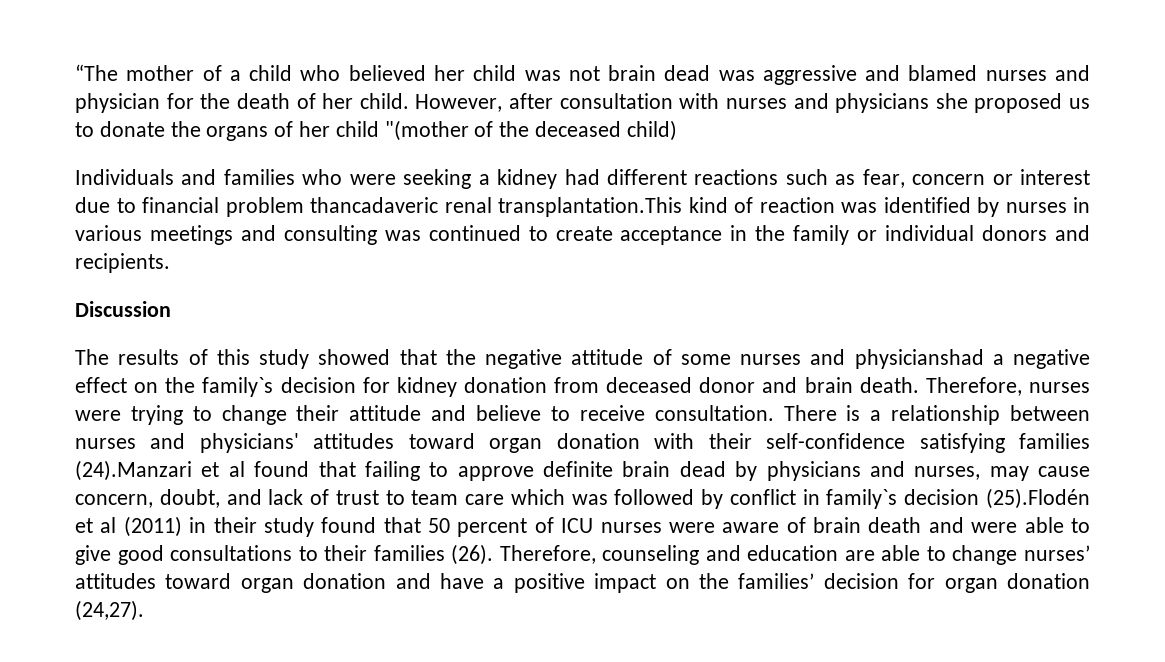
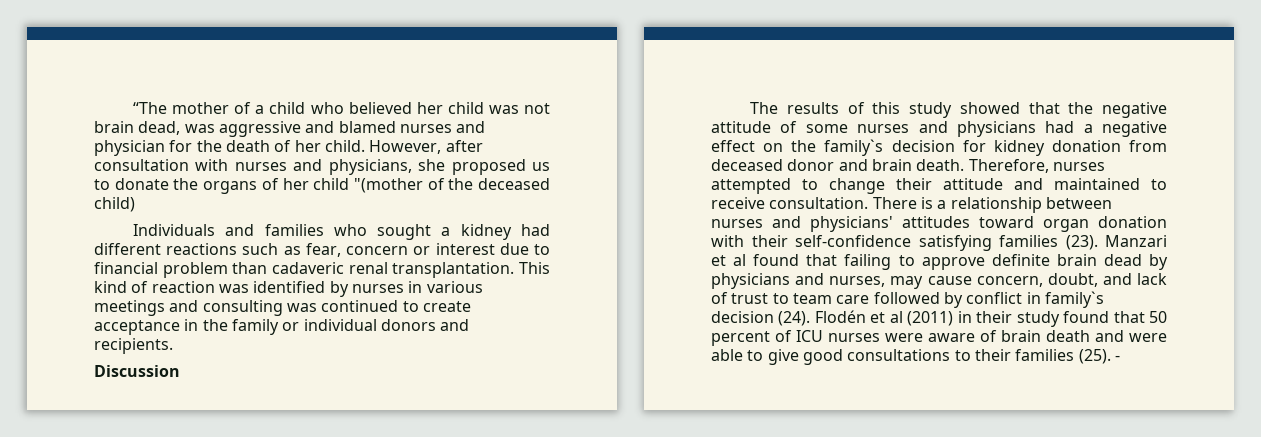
[664,65,711,81] dead -> [138,121,181,135] dead,
[835,93,930,113] physicians -> [328,159,412,175] physicians,
[349,169,472,189] were seeking -> [377,224,432,240] sought
[310,197,682,217] thancadaveric renal transplantation.This -> [232,262,551,278] than cadaveric renal transplantation. This
[854,349,984,369] physicianshad -> [956,121,1075,137] physicians had
[75,405,183,425] were trying -> [711,178,791,194] attempted
[476,405,542,421] believe -> [1054,178,1140,190] maintained
[75,460,192,481] (24).Manzari -> [1065,235,1167,250] (23). Manzari
[510,489,608,505] which was -> (870, 299) none
[985,488,1090,509] (25).Flodén -> [778,310,866,326] (24). Flodén
[451,544,1090,565] [75,573,1090,593] [75,600,144,621] (26). Therefore, counseling and education are able to change nurses’ attitudes toward organ donation and have a positive impact on the families’ decision for organ donation (24,27). -> [1078,349,1120,364] (25). -

